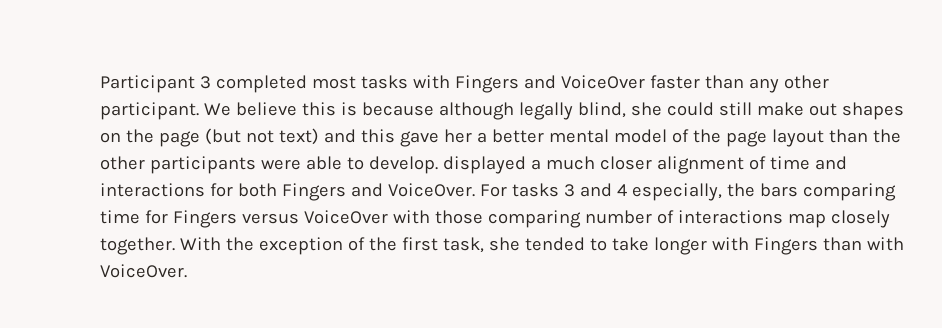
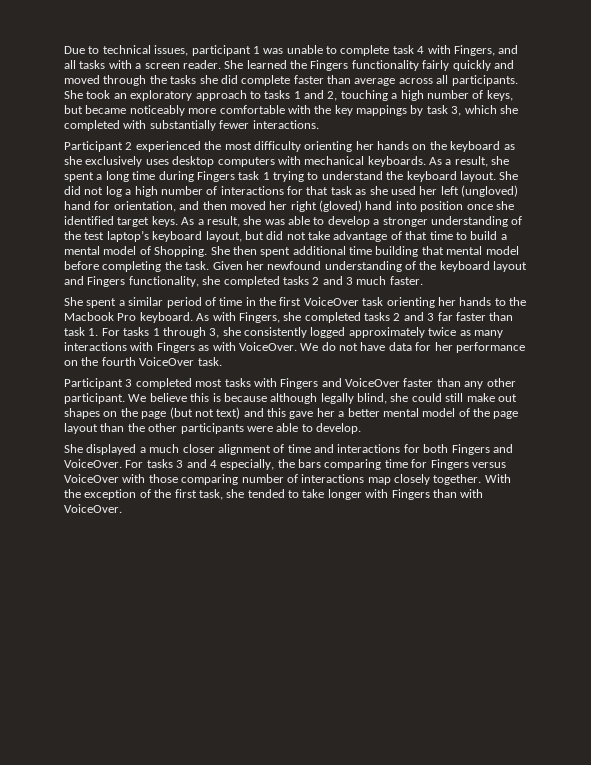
(100, 84) none -> [64,45,519,56] [64,60,514,71] [64,75,518,86] [64,90,513,101] [64,105,518,116] [64,120,319,131] [64,141,515,152] [64,156,510,167] [64,171,519,182] [64,185,518,197] [64,200,514,212] [64,216,523,227] [64,230,507,242] [64,246,519,257] [64,261,528,272] [64,276,423,287] [64,297,526,308] [64,312,514,323] [64,327,503,338] [64,342,525,353] [64,357,222,366] Due to technical issues, participant 1 was unable to complete task 4 with Fingers, and all tasks with a screen reader. She learned the Fingers functionality fairly quickly and moved through the tasks she did complete faster than average across all participants. She took an exploratory approach to tasks 1 and 2, touching a high number of keys, but became noticeably more comfortable with the key mappings by task 3, which she completed with substantially fewer interactions. // Participant 2 experienced the most difficulty orienting her hands on the keyboard as she exclusively uses desktop computers with mechanical keyboards. As a result, she spent a long time during Fingers task 1 trying to understand the keyboard layout. She did not log a high number of interactions for that task as she used her left (ungloved) hand for orientation, and then moved her right (gloved) hand into position once she identified target keys. As a result, she was able to develop a stronger understanding of the test laptop’s keyboard layout, but did not take advantage of that time to build a mental model of Shopping. She then spent additional time building that mental model before completing the task. Given her newfound understanding of the keyboard layout and Fingers functionality, she completed tasks 2 and 3 much faster. // She spent a similar period of time in the first VoiceOver task orienting her hands to the Macbook Pro keyboard. As with Fingers, she completed tasks 2 and 3 far faster than task 1. For tasks 1 through 3, she consistently logged approximately twice as many interactions with Fingers as with VoiceOver. We do not have data for her performance on the fourth VoiceOver task. //
(438, 165) none -> [64,444,83,453] // She

